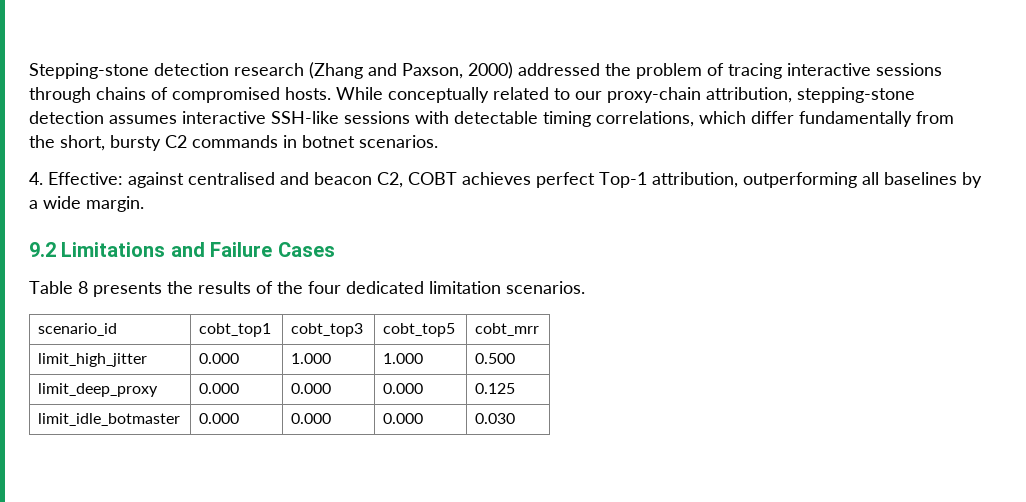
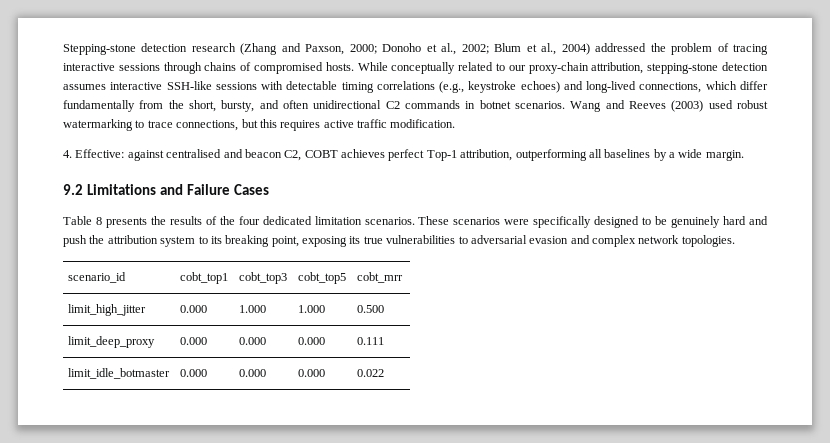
[468,62,513,79] 2000) -> [349,43,590,55] 2000; Donoho et al., 2002; Blum et al., 2004)
[596,111,694,127] correlations, -> [376,81,702,93] correlations (e.g., keystroke echoes) and long-lived connections,
[110,135,161,151] bursty -> [221,100,382,112] bursty, and often unidirectional
(438, 141) none -> [570,100,769,112] [63,119,456,131] Wang and Reeves (2003) used robust watermarking to trace connections, but this requires active traffic modification.
(585, 287) none -> [418,216,769,228] [63,235,735,247] These scenarios were specifically designed to be genuinely hard and push the attribution system to its breaking point, exposing its true vulnerabilities to adversarial evasion and complex network topologies.
[475,383,516,394] 0.125 -> [357,337,385,345] 0.111
[475,413,516,424] 0.030 -> [357,369,385,377] 0.022

